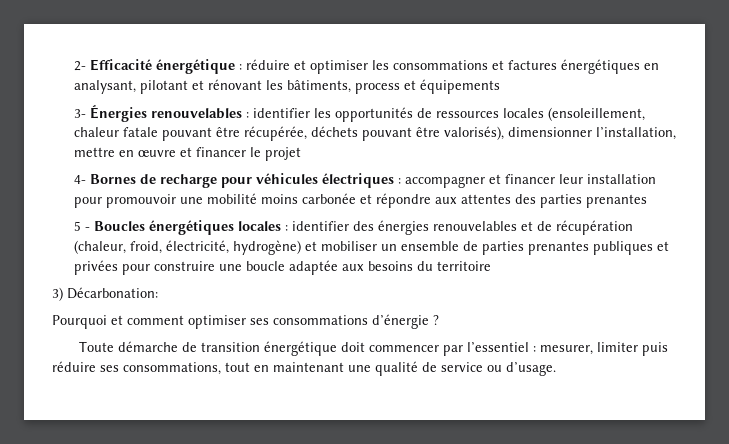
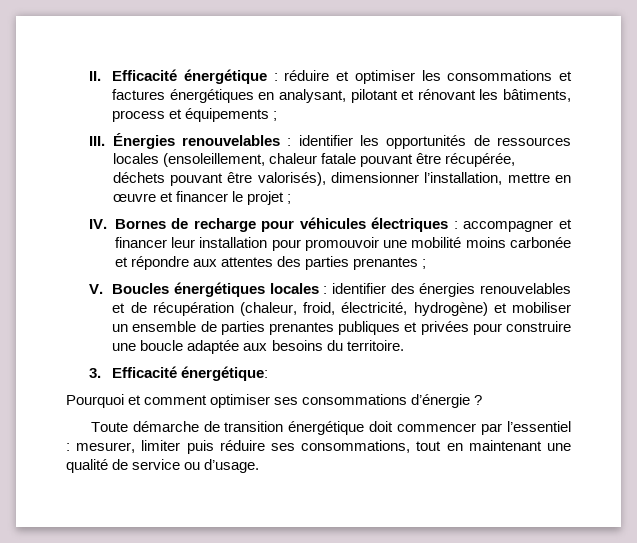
[74,61,87,71] 2- -> [89,71,102,81] II.
[74,109,87,118] // 3- -> [273,111,278,121] [89,136,106,146] ; // III.
[74,175,87,184] // 4- -> [286,194,291,204] [89,219,108,229] ; // IV.
[74,221,91,231] // 5 - -> [422,259,427,269] [89,284,104,294] ; // V.
[437,261,492,271] [52,287,158,301] territoire // 3) Décarbonation: -> [346,340,404,351] [89,366,269,381] territoire. // 3. Efficacité énergétique:

